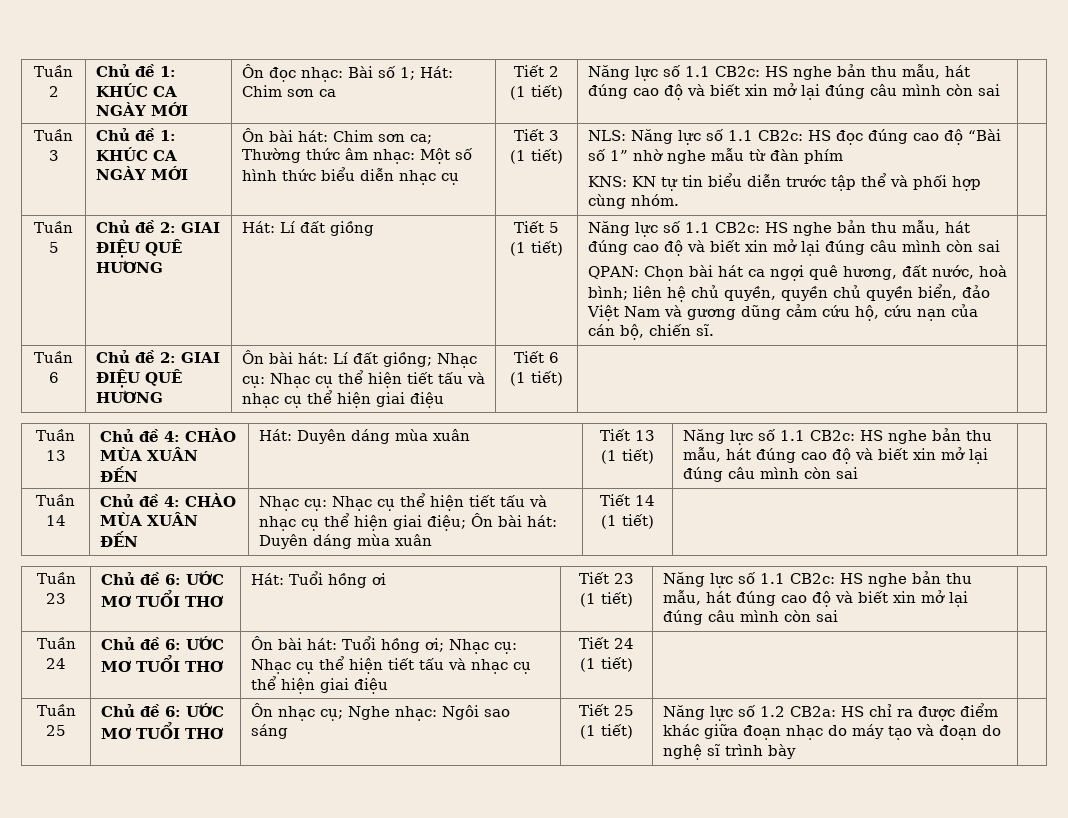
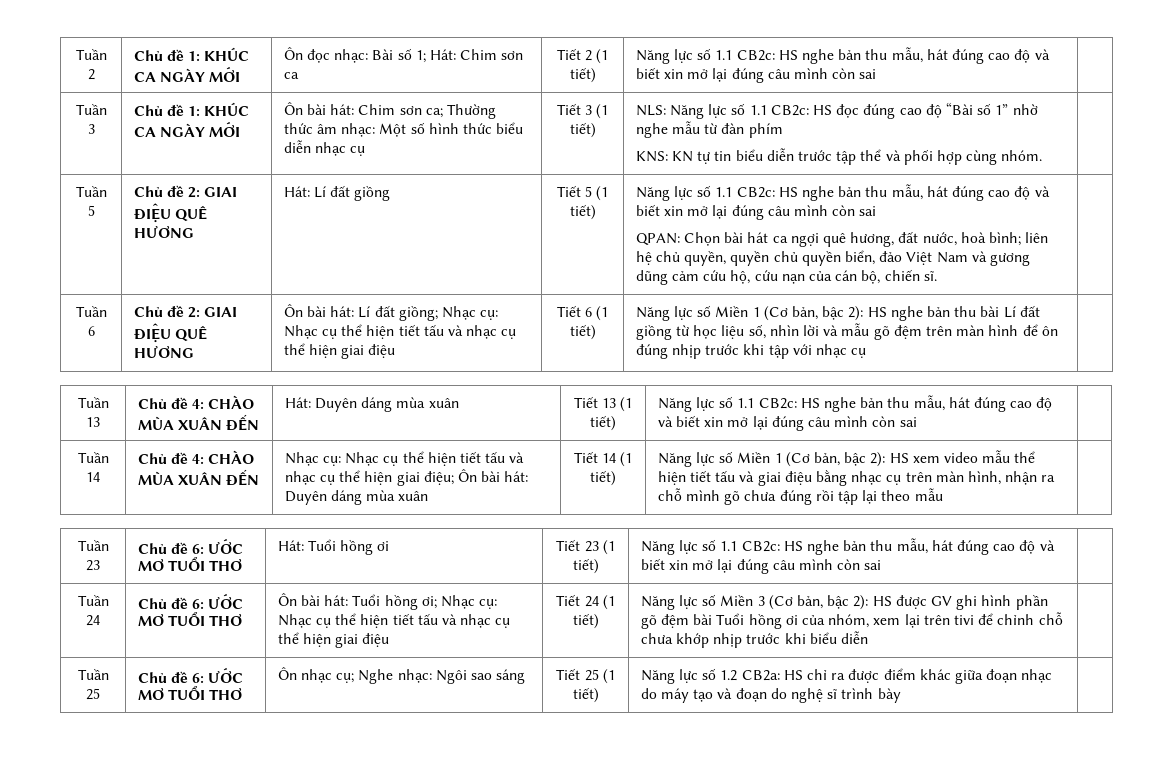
(563, 378) none -> [635,305,1040,321] [635,323,1058,340] [635,344,867,359] Năng lực số Miền 1 (Cơ bản, bậc 2): HS nghe bản thu bài Lí đất giồng từ học liệu số, nhìn lời và mẫu gõ đệm trên màn hình để ôn đúng nhịp trước khi tập với nhạc cụ
(654, 521) none -> [657,450,1036,467] [657,470,1056,486] [657,488,943,505] Năng lực số Miền 1 (Cơ bản, bậc 2): HS xem video mẫu thể hiện tiết tấu và giai điệu bằng nhạc cụ trên màn hình, nhận ra chỗ mình gõ chưa đúng rồi tập lại theo mẫu
(633, 664) none -> [640,594,1048,610] [640,612,1063,629] [640,631,869,648] Năng lực số Miền 3 (Cơ bản, bậc 2): HS được GV ghi hình phần gõ đệm bài Tuổi hồng ơi của nhóm, xem lại trên tivi để chỉnh chỗ chưa khớp nhịp trước khi biểu diễn

